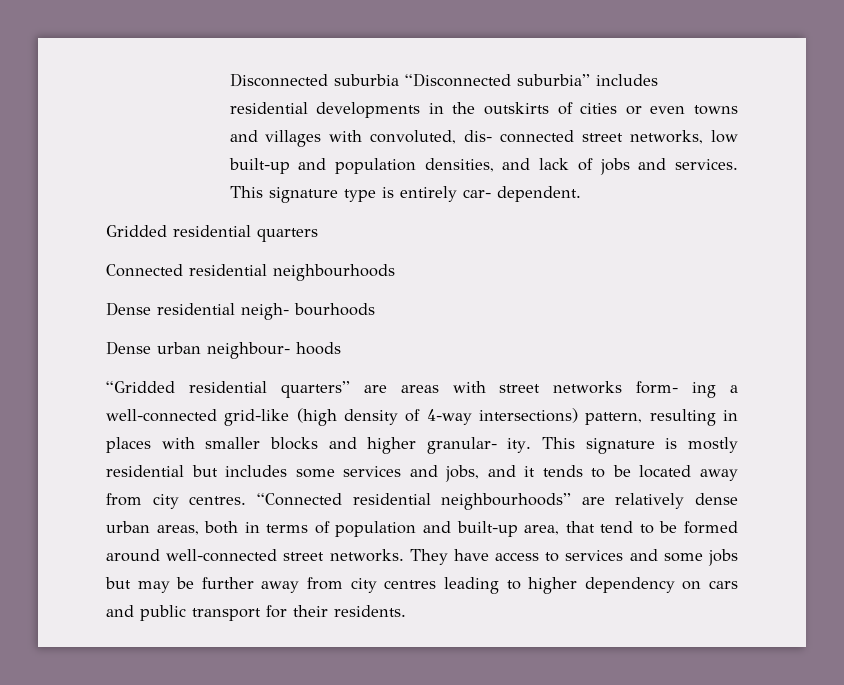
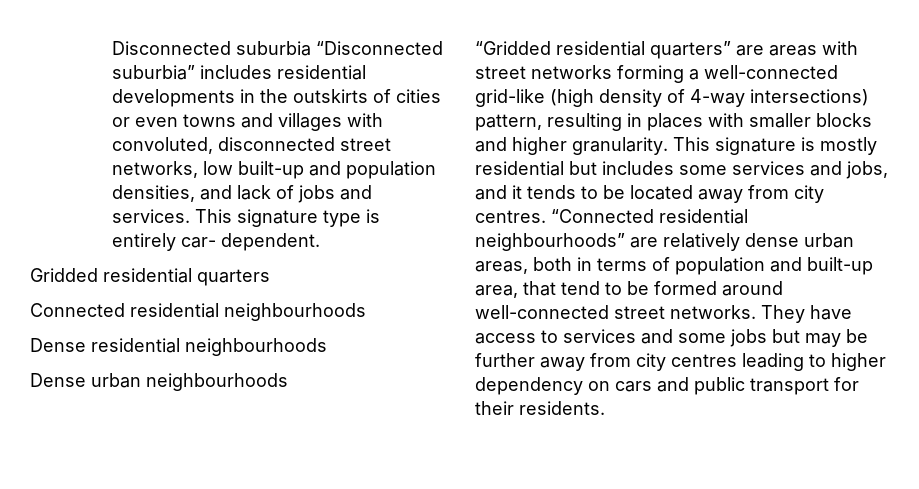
[464,130,575,143] dis- connected -> [217,137,335,151] disconnected
[241,303,375,320] neigh- bourhoods -> [185,338,327,356] neighbourhoods
[207,342,341,359] neighbour- hoods -> [146,373,288,391] neighbourhoods
[636,381,717,398] form- ing -> [617,65,684,83] forming
[426,437,532,454] granular- ity. -> [572,137,668,155] granularity.

